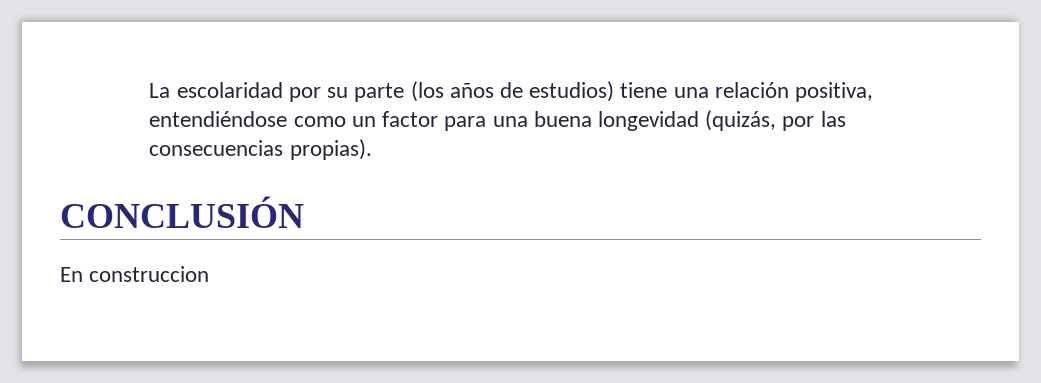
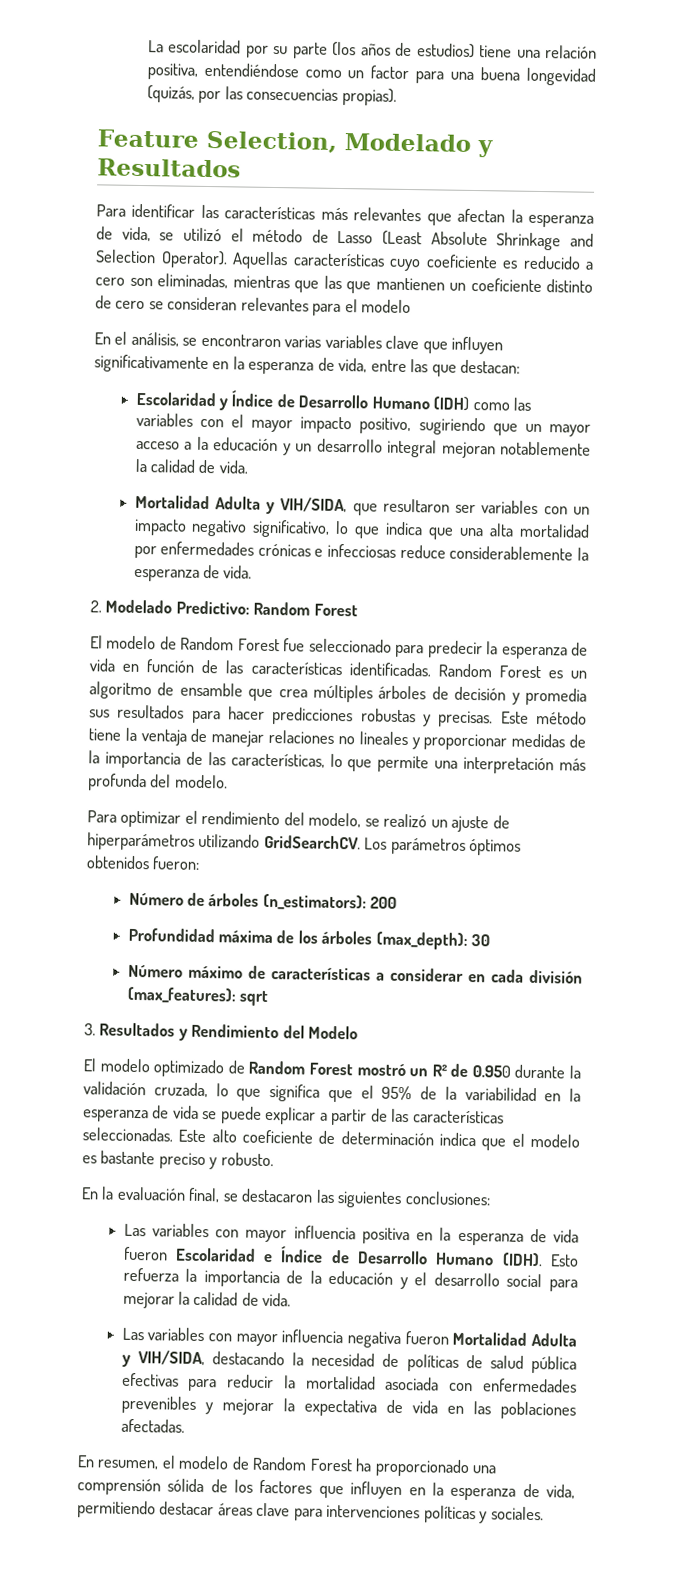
[60,196,304,228] [60,266,210,282] CONCLUSIÓN // En construccion -> [97,129,493,158] [97,158,241,178] [96,203,594,228] [96,226,594,251] [95,249,594,272] [95,273,593,294] [95,295,412,317] [94,331,504,355] [94,354,521,377] [135,390,532,411] [135,412,591,437] [135,436,591,459] [134,458,248,474] [134,494,590,516] [133,518,591,540] [133,541,589,561] [133,564,253,582] [90,599,358,617] [90,635,589,660] [89,658,587,679] [89,681,587,706] [89,704,587,728] [88,727,586,751] [88,750,586,775] [88,773,228,792] [87,810,510,833] [87,832,522,856] [86,855,201,870] [128,892,398,911] [127,927,491,950] [127,964,583,984] [126,986,269,1006] [84,1022,359,1041] [83,1058,582,1079] [83,1081,581,1103] [83,1105,504,1126] [82,1127,580,1151] [82,1150,274,1170] [81,1186,491,1209] [123,1223,579,1246] [122,1246,579,1267] [122,1267,578,1292] [122,1291,292,1309] [121,1327,577,1349] [121,1350,577,1374] [121,1372,577,1393] [120,1395,576,1420] [120,1418,185,1433] [77,1455,497,1478] [77,1478,576,1501] [77,1500,544,1524] Feature Selection, Modelado y Resultados // Para identificar las características más relevantes que afectan la esperanza de vida, se utilizó el método de Lasso (Least Absolute Shrinkage and Selection Operator). Aquellas características cuyo coeficiente es reducido a cero son eliminadas, mientras que las que mantienen un coeficiente distinto de cero se consideran relevantes para el modelo // En el análisis, se encontraron varias variables clave que influyen significativamente en la esperanza de vida, entre las que destacan: // Escolaridad y Índice de Desarrollo Humano (IDH) como las variables con el mayor impacto positivo, sugiriendo que un mayor acceso a la educación y un desarrollo integral mejoran notablemente la calidad de vida. // Mortalidad Adulta y VIH/SIDA, que resultaron ser variables con un impacto negativo significativo, lo que indica que una alta mortalidad por enfermedades crónicas e infecciosas reduce considerablemente la esperanza de vida. // 2. Modelado Predictivo: Random Forest // El modelo de Random Forest fue seleccionado para predecir la esperanza de vida en función de las características identificadas. Random Forest es un algoritmo de ensamble que crea múltiples árboles de decisión y promedia sus resultados para hacer predicciones robustas y precisas. Este método tiene la ventaja de manejar relaciones no lineales y proporcionar medidas de la importancia de las características, lo que permite una interpretación más profunda del modelo. // Para optimizar el rendimiento del modelo, se realizó un ajuste de hiperparámetros utilizando GridSearchCV. Los parámetros óptimos obtenidos fueron: // Número de árboles (n_estimators): 200 // Profundidad máxima de los árboles (max_depth): 30 // Número máximo de características a considerar en cada división (max_features): sqrt // 3. Resultados y Rendimiento del Modelo // El modelo optimizado de Random Forest mostró un R² de 0.950 durante la validación cruzada, lo que significa que el 95% de la variabilidad en la esperanza de vida se puede explicar a partir de las características seleccionadas. Este alto coeficiente de determinación indica que el modelo es bastante preciso y robusto. // En la evaluación final, se destacaron las siguientes conclusiones: // Las variables con mayor influencia positiva en la esperanza de vida fueron Escolaridad e Índice de Desarrollo Humano (IDH). Esto refuerza la importancia de la educación y el desarrollo social para mejorar la calidad de vida. // Las variables con mayor influencia negativa fueron Mortalidad Adulta y VIH/SIDA, destacando la necesidad de políticas de salud pública efectivas para reducir la mortalidad asociada con enfermedades prevenibles y mejorar la expectativa de vida en las poblaciones afectadas. // En resumen, el modelo de Random Forest ha proporcionado una comprensión sólida de los factores que influyen en la esperanza de vida, permitiendo destacar áreas clave para intervenciones políticas y sociales.

